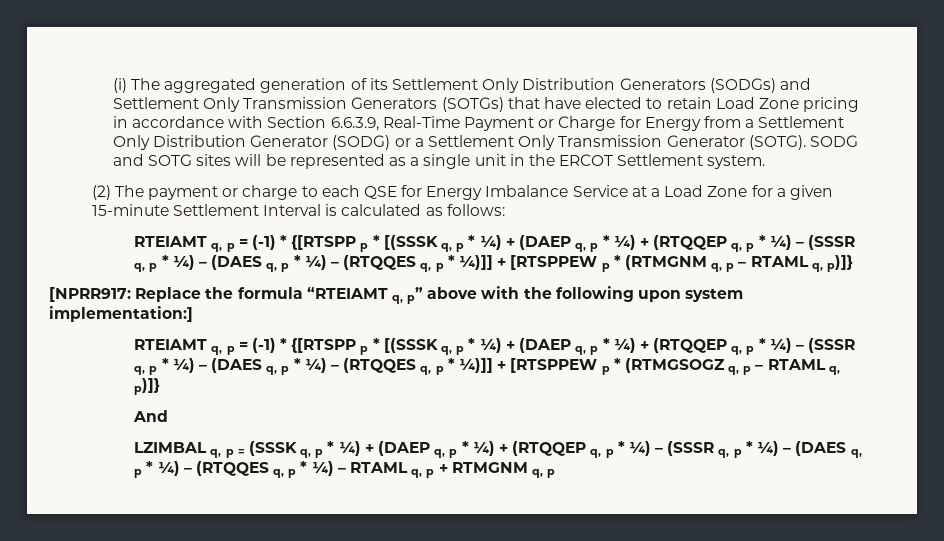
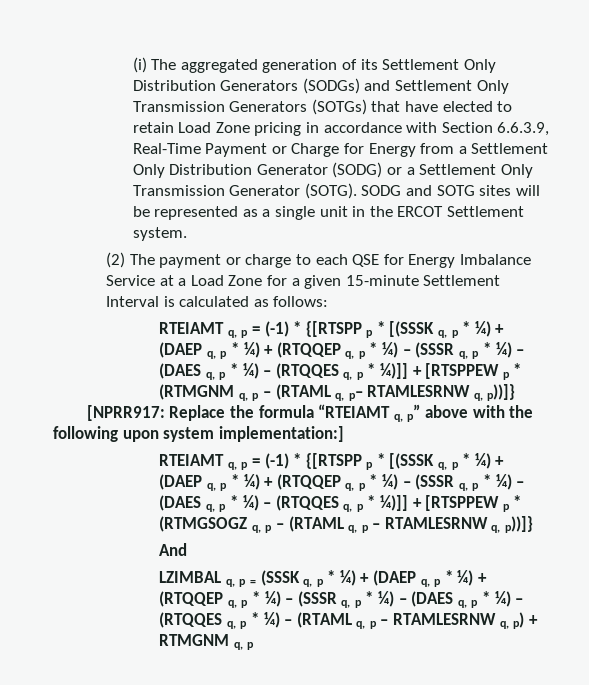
[750,255,853,272] RTAML q, p)]} -> [275,384,516,401] (RTAML q, p– RTAMLESRNW q, p))]}
[767,359,840,375] [134,378,161,395] RTAML q, p)]} -> [288,516,534,533] (RTAML q, p – RTAMLESRNW q, p))]}
[350,462,435,478] RTAML q, p -> [296,612,525,629] (RTAML q, p – RTAMLESRNW q, p)

